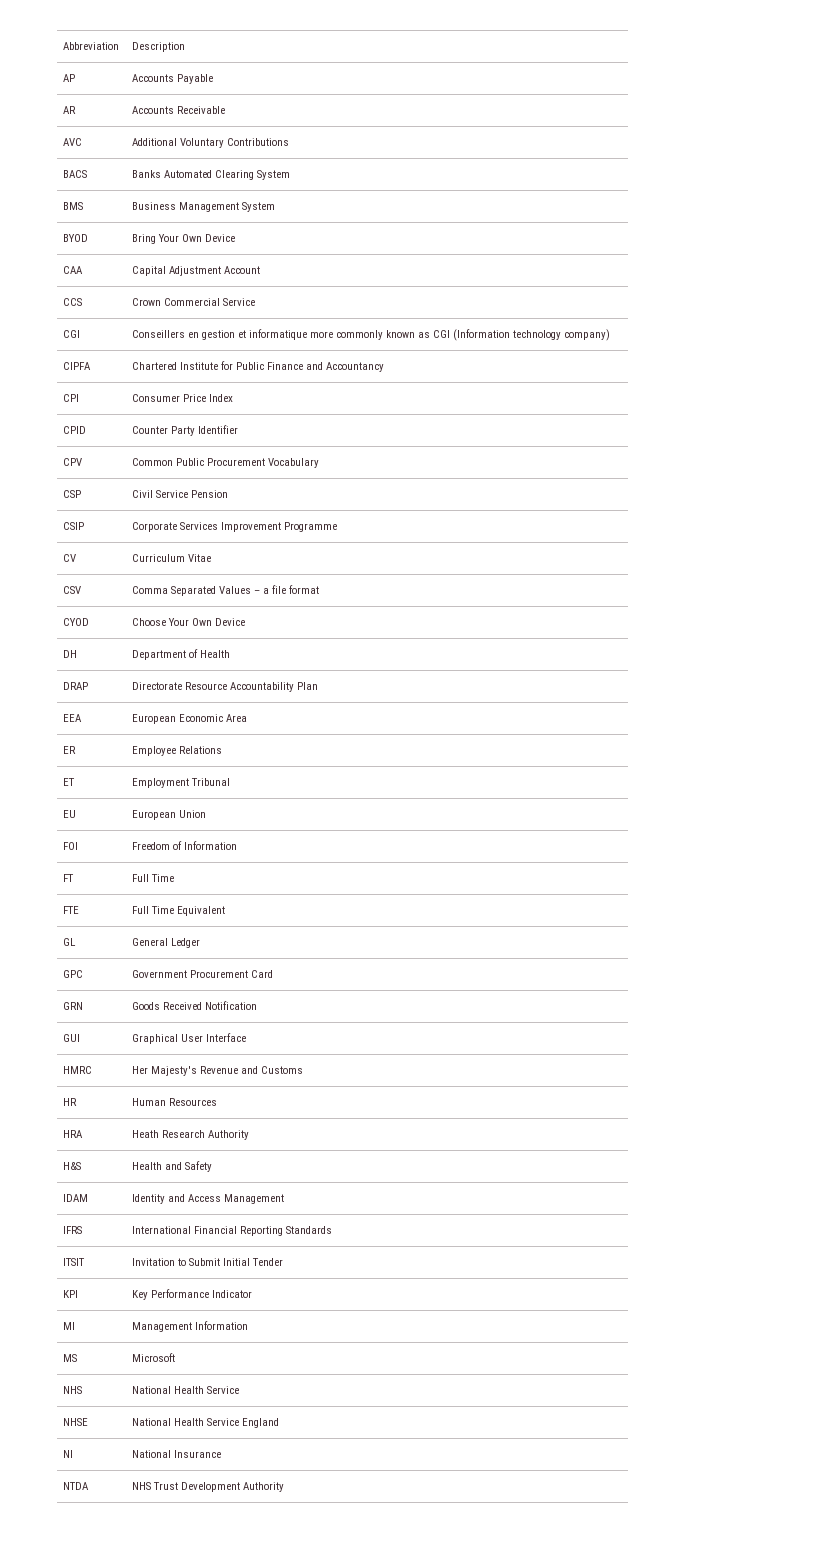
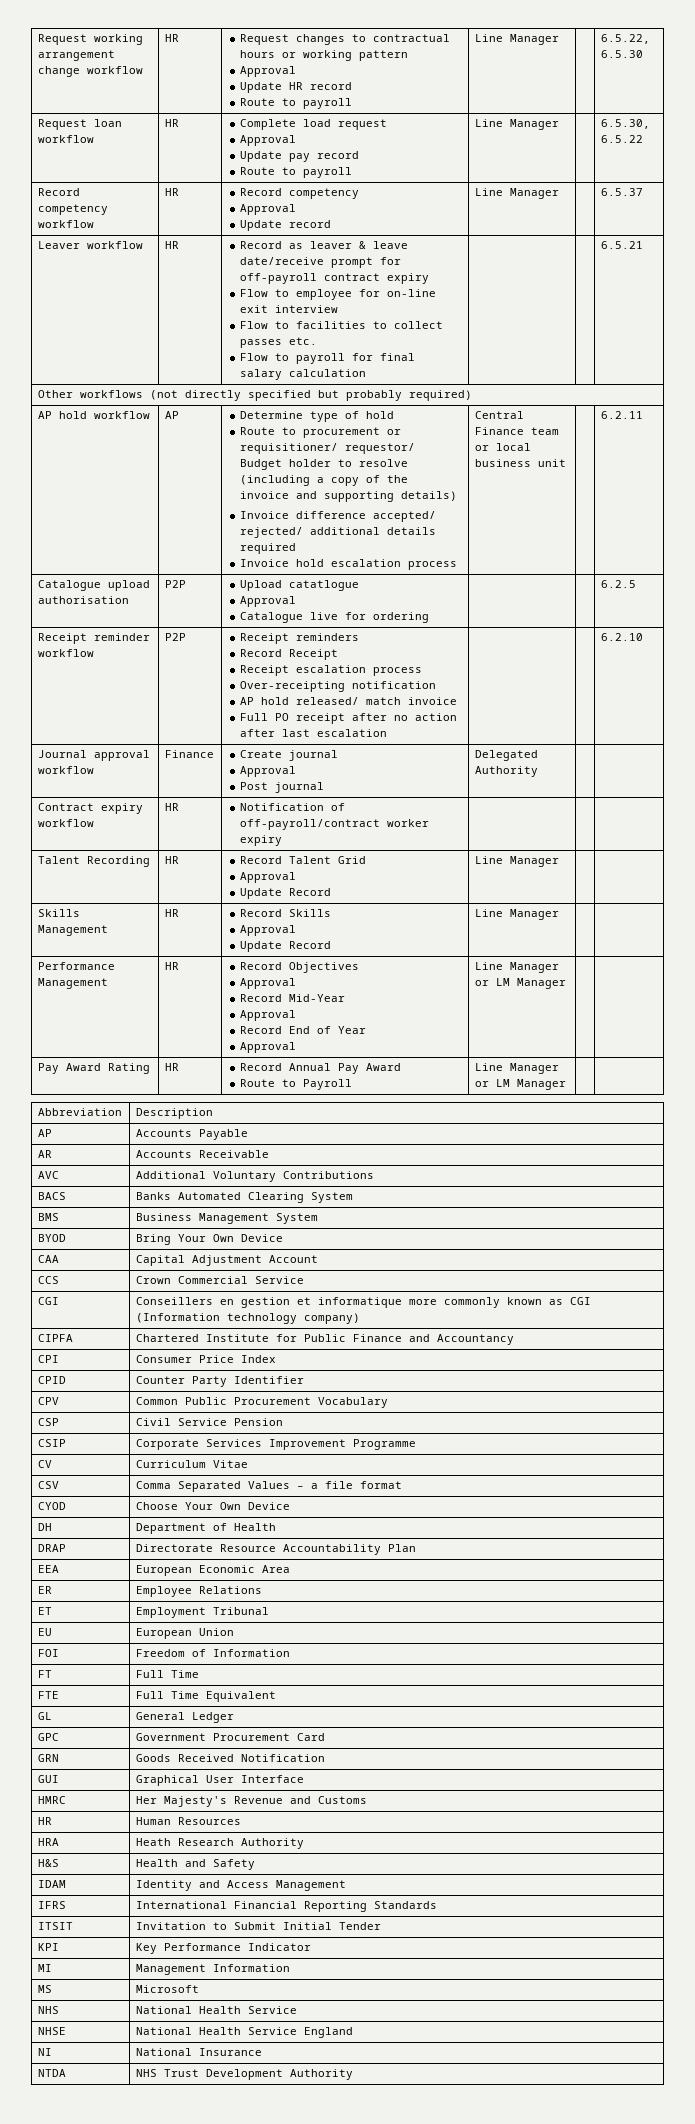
(63, 46) none -> [37,34,143,45] [37,50,115,61] [37,66,143,77] [164,34,179,42] [239,34,450,45] [239,50,408,61] [239,66,296,77] [239,82,352,93] [239,98,352,109] [474,34,559,45] [600,34,650,44] [600,50,643,58] [37,119,122,130] [37,135,94,143] [164,119,179,127] [239,119,387,130] [239,135,296,146] [239,151,359,162] [239,167,352,178] [474,119,559,130] [600,119,650,129] [600,135,643,143] [37,188,80,196] [37,204,108,215] [37,220,94,228] [164,188,179,196] [239,188,359,199] [239,204,296,215] [239,220,331,231] [474,188,559,199] [600,188,643,196] [37,241,143,249] [164,241,179,249] [239,241,408,249] [239,257,401,268] [239,273,429,284] [239,289,436,300] [239,305,338,313] [239,321,443,329] [239,337,317,348] [239,353,415,364] [239,369,366,380] [600,241,643,249] [37,390,472,401] [37,411,150,419] [164,411,179,419] [239,411,394,422] [239,427,401,438] [239,443,415,454] [239,459,408,470] [239,475,408,486] [239,491,457,502] [239,511,436,522] [239,527,436,538] [239,543,296,554] [239,559,457,570] [474,411,524,419] [474,427,559,435] [474,443,531,451] [474,459,566,467] [600,411,643,419] [37,580,150,591] [37,596,129,604] [164,580,186,588] [239,580,359,591] [239,596,296,607] [239,612,429,623] [600,580,636,588] [37,633,150,644] [37,649,94,657] [164,633,186,641] [239,633,359,644] [239,649,338,660] [239,665,422,676] [239,681,436,692] [239,697,457,705] [239,713,457,724] [239,729,387,737] [600,633,643,641] [37,750,150,761] [37,766,94,774] [164,750,214,758] [239,750,338,761] [239,766,296,777] [239,782,324,793] [474,750,538,761] [474,766,538,777] [37,803,143,814] [37,819,94,827] [164,803,179,811] [239,803,345,811] [239,819,429,830] [239,835,282,846] [37,856,150,867] [164,856,179,864] [239,856,366,864] [239,872,296,883] [239,888,331,899] [474,856,559,867] [37,909,80,917] [37,925,108,936] [164,909,179,917] [239,909,331,917] [239,925,296,936] [239,941,331,952] [474,909,559,920] [37,962,115,970] [37,978,108,989] [164,962,179,970] [239,962,359,973] [239,978,296,989] [239,994,345,1002] [239,1010,296,1021] [239,1026,366,1034] [239,1042,296,1053] [474,962,559,973] [474,978,566,989] [37,1063,150,1074] [164,1063,179,1071] [239,1063,401,1074] [239,1079,352,1090] [474,1063,559,1074] [474,1079,566,1090] Request working arrangement change workflow | HR | Request changes to contractual hours or working pattern // Approval // Update HR record // Route to payroll | Line Manager | | 6.5.22, 6.5.30 // Request loan workflow | HR | Complete load request // Approval // Update pay record // Route to payroll | Line Manager | | 6.5.30, 6.5.22 // Record competency workflow | HR | Record competency // Approval // Update record | Line Manager | | 6.5.37 // Leaver workflow | HR | Record as leaver & leave date/receive prompt for off-payroll contract expiry // Flow to employee for on-line exit interview // Flow to facilities to collect passes etc. // Flow to payroll for final salary calculation | | | 6.5.21 // Other workflows (not directly specified but probably required) // AP hold workflow | AP | Determine type of hold // Route to procurement or requisitioner/ requestor/ Budget holder to resolve (including a copy of the invoice and supporting details) // Invoice difference accepted/ rejected/ additional details required // Invoice hold escalation process | Central Finance team or local business unit | | 6.2.11 // Catalogue upload authorisation | P2P | Upload catatlogue // Approval // Catalogue live for ordering | | | 6.2.5 // Receipt reminder workflow | P2P | Receipt reminders // Record Receipt // Receipt escalation process // Over-receipting notification // AP hold released/ match invoice // Full PO receipt after no action after last escalation | | | 6.2.10 // Journal approval workflow | Finance | Create journal // Approval // Post journal | Delegated Authority | | // Contract expiry workflow | HR | Notification of off-payroll/contract worker expiry | | | // Talent Recording | HR | Record Talent Grid // Approval // Update Record | Line Manager | | // Skills Management | HR | Record Skills // Approval // Update Record | Line Manager | | // Performance Management | HR | Record Objectives // Approval // Record Mid-Year // Approval // Record End of Year // Approval | Line Manager or LM Manager | | // Pay Award Rating | HR | Record Annual Pay Award // Route to Payroll | Line Manager or LM Manager | | //

